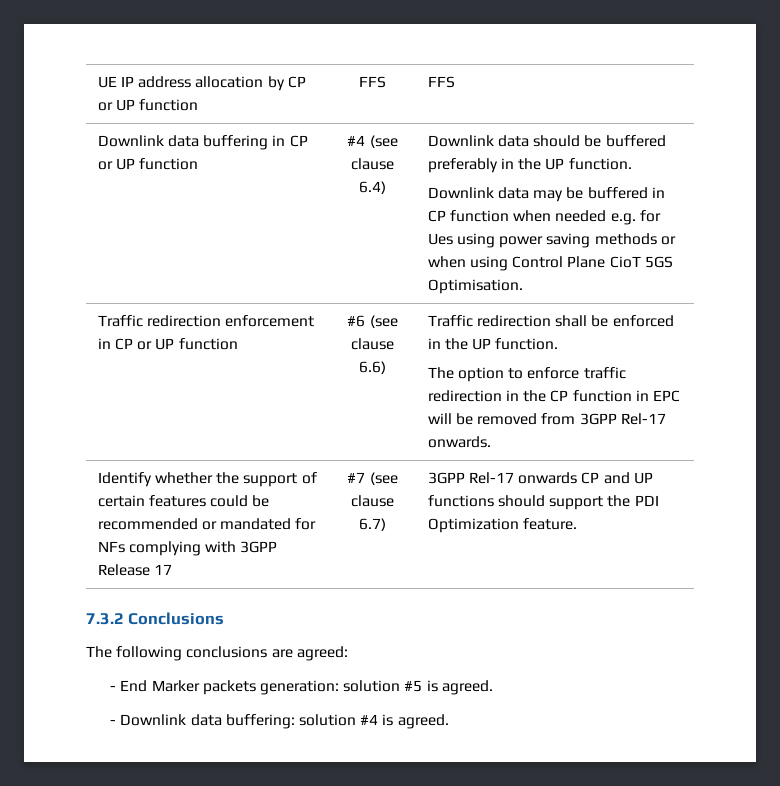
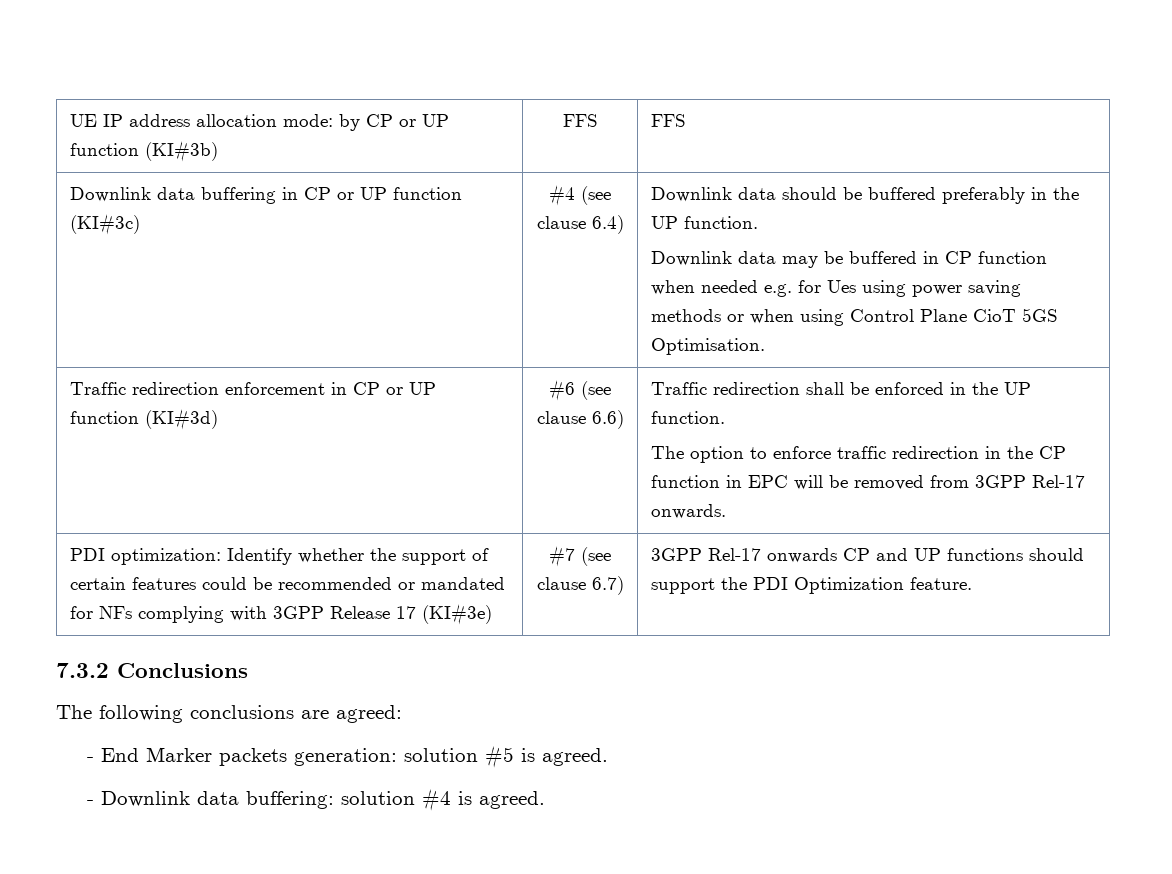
(264, 82) none -> [283,114,334,127] mode:
(199, 105) none -> [145,141,219,162] (KI#3b)
(199, 164) none -> [70,214,141,235] (KI#3c)
(238, 344) none -> [145,409,219,430] (KI#3d)
(491, 442) none -> [70,548,222,565] PDI optimization:
(173, 569) none -> [422,604,493,625] (KI#3e)

